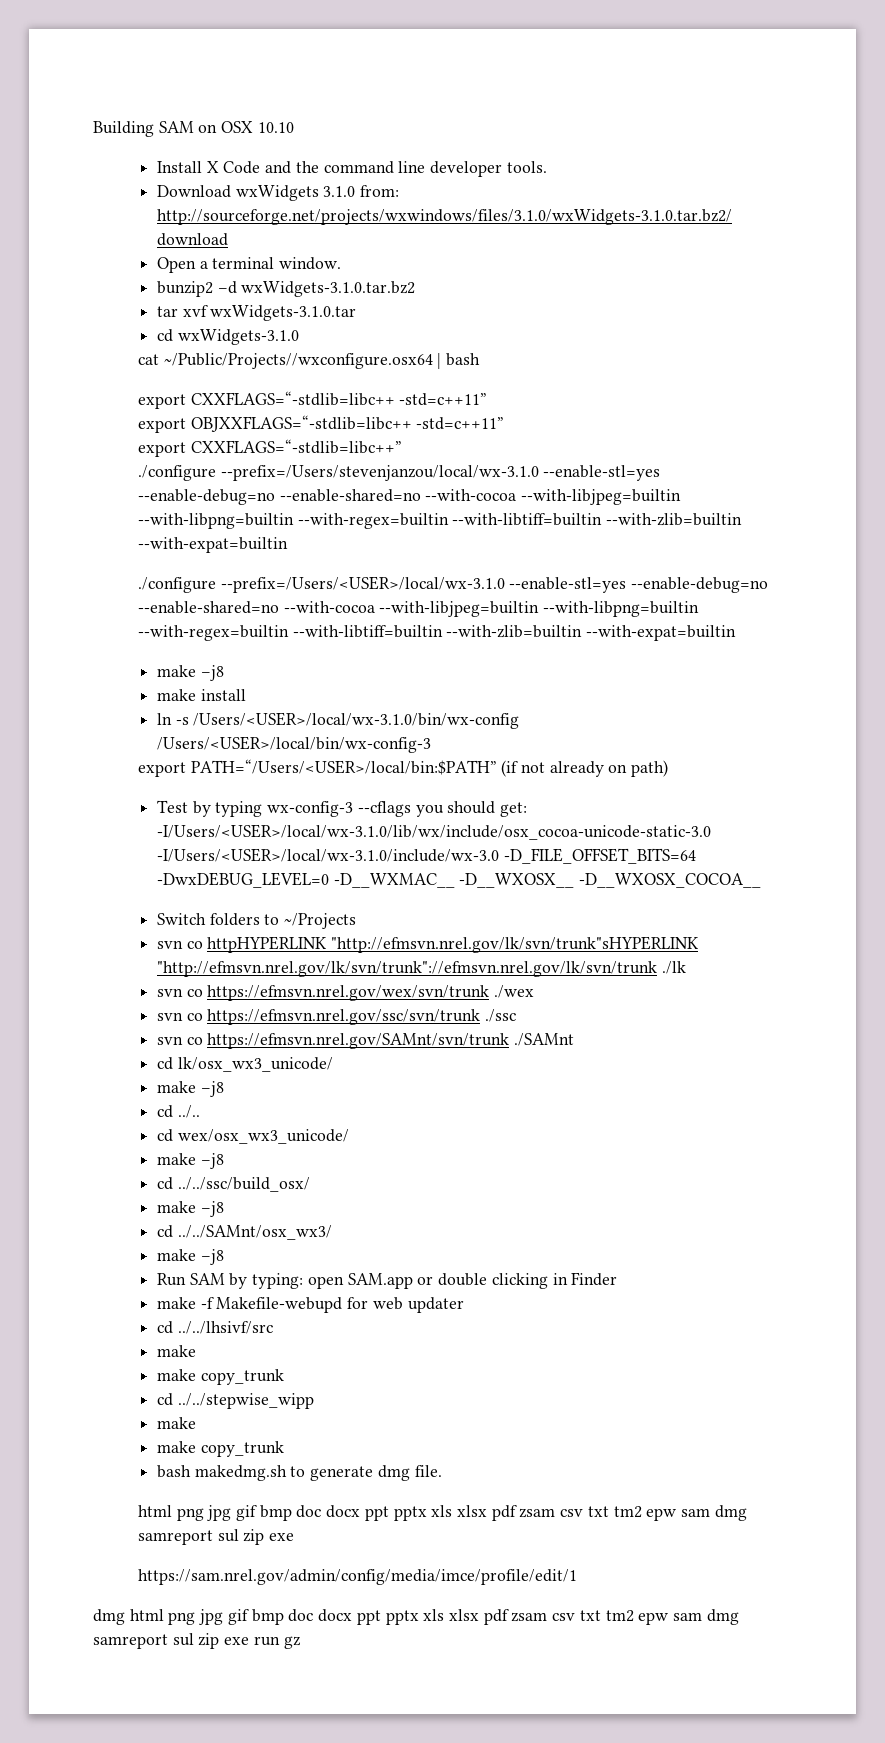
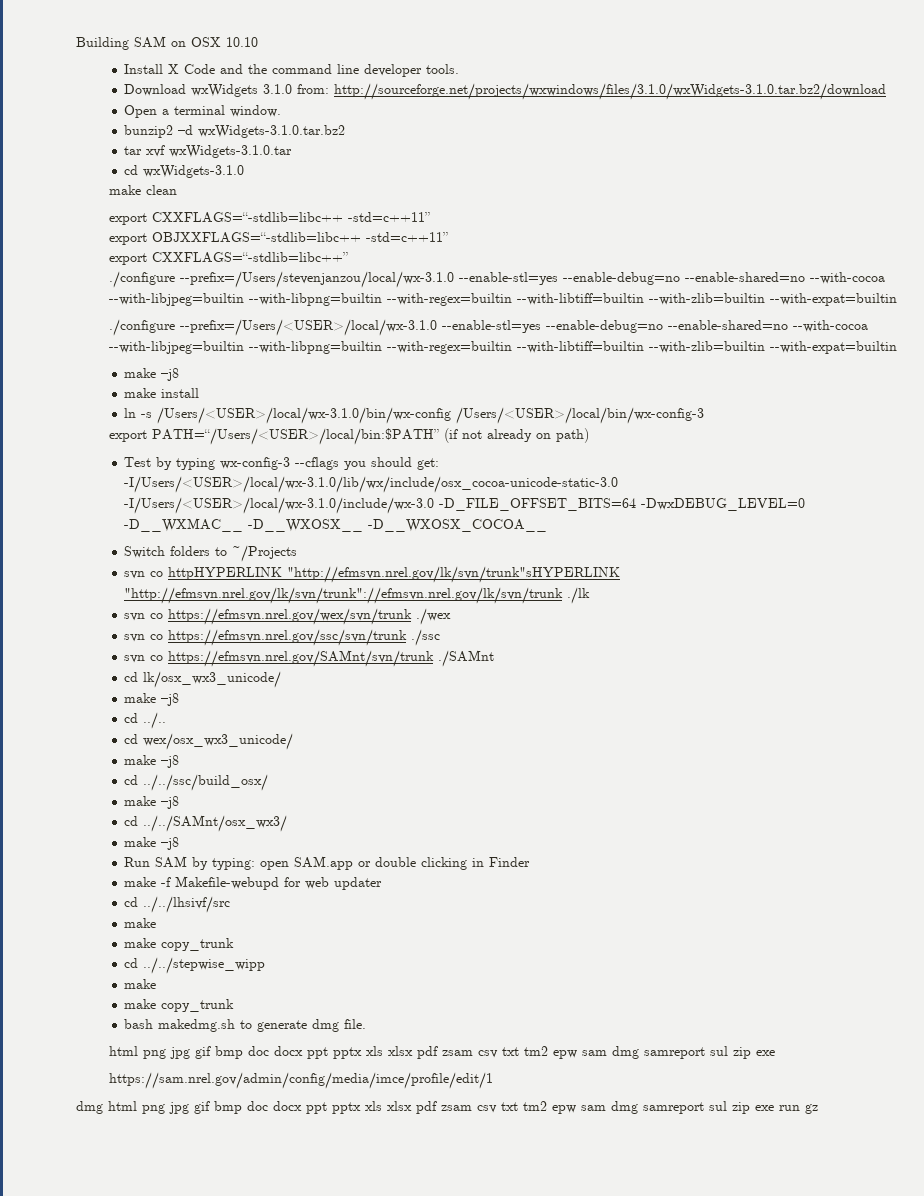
[137,353,480,369] cat ~/Public/Projects//wxconfigure.osx64 | bash -> [109,185,178,195] make clean

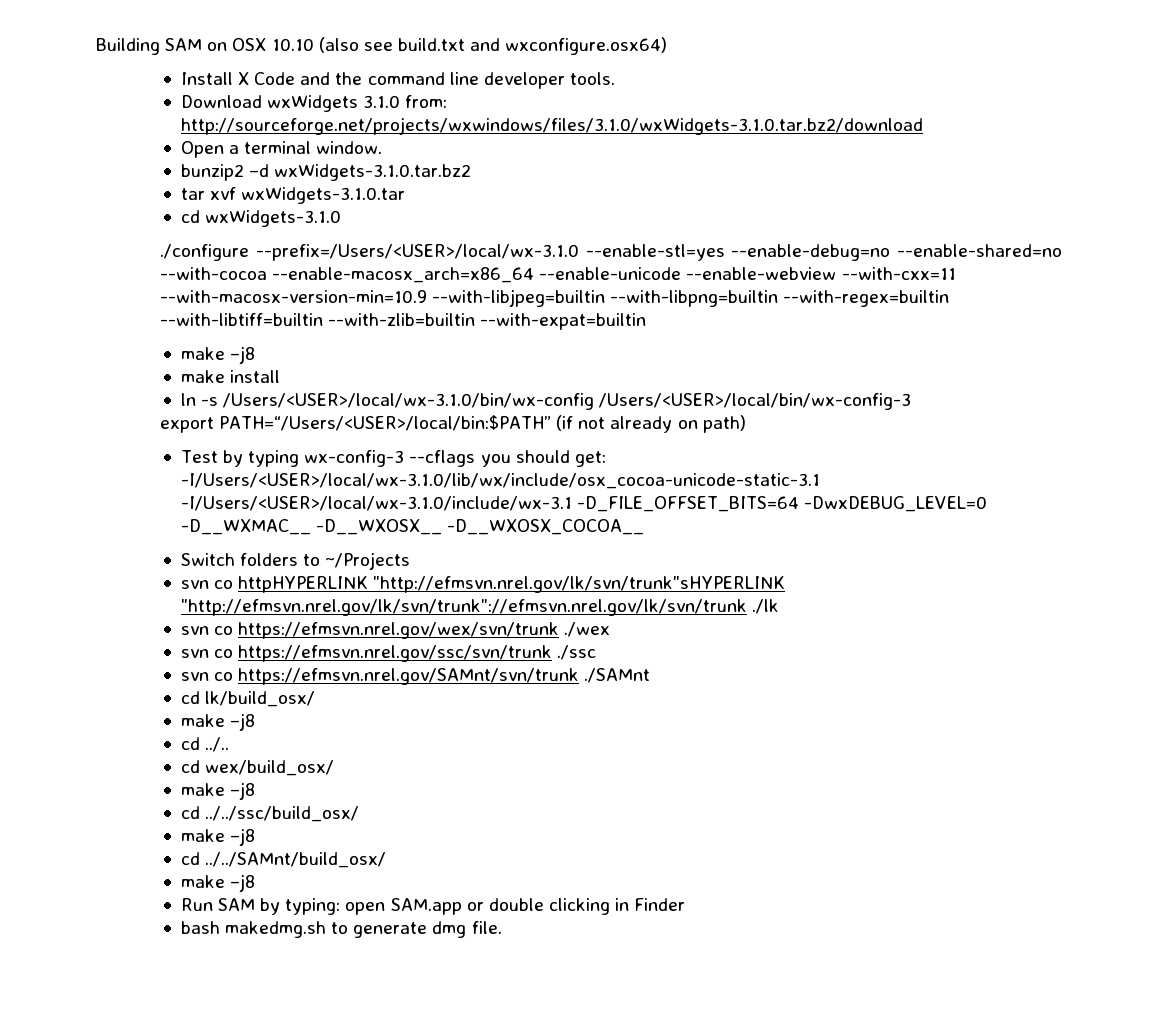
(258, 42) none -> [318,37,668,55] (also see build.txt and wxconfigure.osx64)
[109,185,178,195] [109,212,431,225] [109,232,449,245] [109,252,349,265] [109,271,886,288] [109,293,898,306] // make clean // export CXXFLAGS=“-stdlib=libc++ -std=c++11” // export OBJXXFLAGS=“-stdlib=libc++ -std=c++11” // export CXXFLAGS=“-stdlib=libc++” // ./configure --prefix=/Users/stevenjanzou/local/wx-3.1.0 --enable-stl=yes --enable-debug=no --enable-shared=no --with-cocoa --with-libjpeg=builtin --with-libpng=builtin --with-regex=builtin --with-libtiff=builtin --with-zlib=builtin --with-expat=builtin -> (342, 218) none
(869, 326) none -> [272,267,956,283] [160,290,428,303] --enable-macosx_arch=x86_64 --enable-unicode --enable-webview --with-cxx=11 --with-macosx-version-min=10.9
[124,476,619,493] [124,497,435,514] -I/Users/<USER>/local/wx-3.1.0/lib/wx/include/osx_cocoa-unicode-static-3.0 -I/Users/<USER>/local/wx-3.1.0/include/wx-3.0 -> [180,473,820,489] [180,496,572,511] -I/Users/<USER>/local/wx-3.1.0/lib/wx/include/osx_cocoa-unicode-static-3.1 -I/Users/<USER>/local/wx-3.1.0/include/wx-3.1
[143,671,282,688] lk/osx_wx3_unicode/ -> [205,691,316,707] lk/build_osx/
[143,733,294,750] wex/osx_wx3_unicode/ -> [205,760,335,776] wex/build_osx/
[143,815,288,832] ../../SAMnt/osx_wx3/ -> [205,852,387,868] ../../SAMnt/build_osx/
[124,876,383,890] [124,896,231,913] [124,918,157,928] [124,938,235,951] [124,957,266,974] [124,979,157,989] [124,999,235,1012] // make -f Makefile-webupd for web updater // cd ../../lhsivf/src // make // make copy_trunk // cd ../../stepwise_wipp // make // make copy_trunk -> (686, 904) none
[109,1046,776,1059] [109,1072,494,1089] [76,1101,818,1114] // html png jpg gif bmp doc docx ppt pptx xls xlsx pdf zsam csv txt tm2 epw sam dmg samreport sul zip exe // https://sam.nrel.gov/admin/config/media/imce/profile/edit/1 // dmg html png jpg gif bmp doc docx ppt pptx xls xlsx pdf zsam csv txt tm2 epw sam dmg samreport sul zip exe run gz -> (502, 927) none

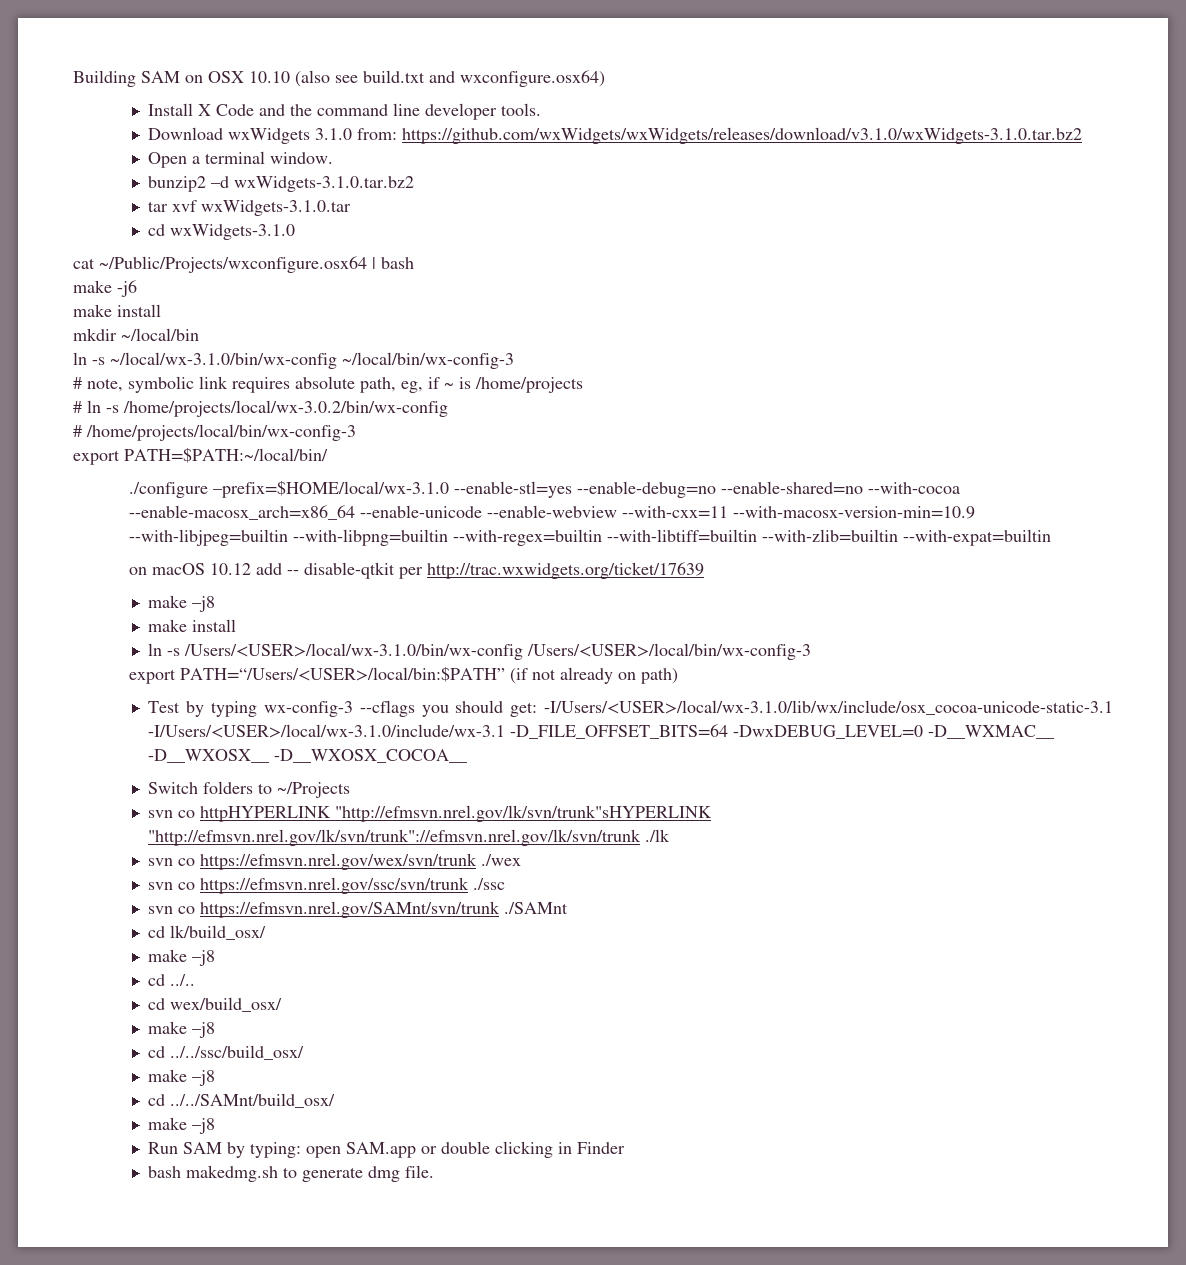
[180,117,923,135] http://sourceforge.net/projects/wxwindows/files/3.1.0/wxWidgets-3.1.0.tar.bz2/download -> [402,127,1083,144] https://github.com/wxWidgets/wxWidgets/releases/download/v3.1.0/wxWidgets-3.1.0.tar.bz2
(342, 218) none -> [73,256,414,273] [73,280,137,297] [73,304,161,317] [73,328,199,341] [73,352,514,369] [73,376,583,393] [73,400,448,417] [73,424,356,441] [73,447,328,465] // cat ~/Public/Projects/wxconfigure.osx64 | bash // make -j6 // make install // mkdir ~/local/bin // ln -s ~/local/wx-3.1.0/bin/wx-config ~/local/bin/wx-config-3 // # note, symbolic link requires absolute path, eg, if ~ is /home/projects // # ln -s /home/projects/local/wx-3.0.2/bin/wx-config // # /home/projects/local/bin/wx-config-3 // export PATH=$PATH:~/local/bin/
[255,244,579,261] --prefix=/Users/<USER>/local/wx-3.1.0 -> [212,480,449,498] –prefix=$HOME/local/wx-3.1.0
(647, 321) none -> [128,562,704,579] // on macOS 10.12 add -- disable-qtkit per http://trac.wxwidgets.org/ticket/17639

